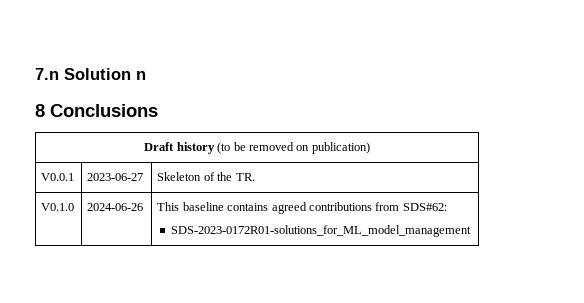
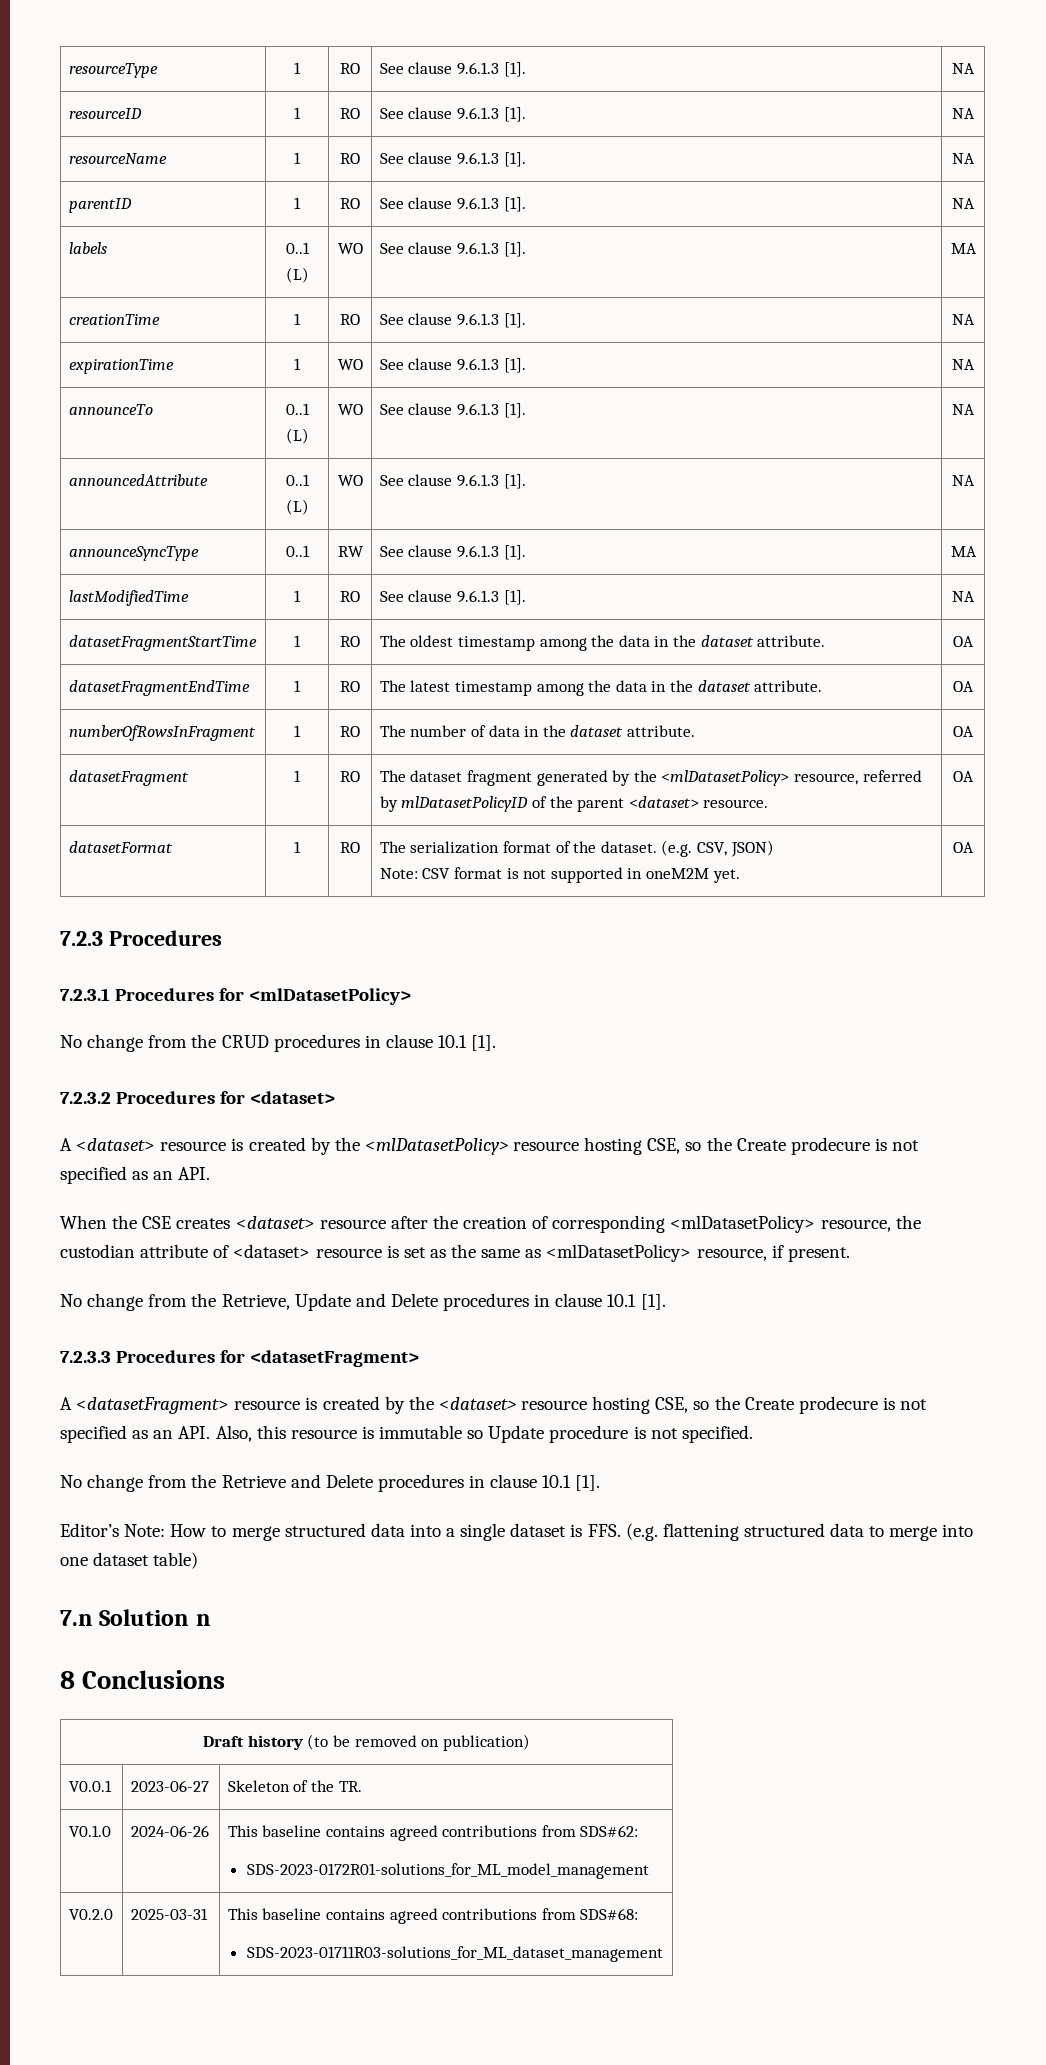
(35, 74) none -> [68,63,158,78] [294,62,301,74] [340,63,360,74] [379,62,526,77] [952,63,975,74] [68,108,142,119] [294,107,301,119] [340,108,360,119] [379,107,526,122] [952,108,975,119] [68,153,167,164] [294,152,301,164] [340,153,360,164] [379,152,526,167] [952,153,975,164] [68,198,132,213] [294,197,301,209] [340,198,360,209] [379,197,526,212] [952,198,975,209] [68,242,107,254] [285,242,310,254] [285,267,309,283] [337,243,363,254] [379,242,526,257] [950,243,977,254] [68,314,160,325] [294,313,301,325] [340,314,360,325] [379,313,526,328] [952,314,975,325] [68,359,174,374] [294,358,301,370] [337,359,363,370] [379,358,526,373] [952,359,975,370] [68,404,153,415] [285,403,310,415] [285,428,309,444] [337,404,363,415] [379,403,526,418] [952,404,975,415] [68,474,208,486] [285,474,310,486] [285,499,309,515] [337,475,363,486] [379,474,526,489] [952,475,975,486] [68,546,199,561] [285,545,310,557] [337,546,364,557] [379,545,526,560] [950,546,977,557] [68,590,189,606] [294,590,301,602] [340,591,360,602] [379,590,526,605] [952,591,975,602] [68,635,257,651] [294,635,301,647] [340,636,360,647] [379,635,826,651] [953,636,974,647] [68,680,250,696] [294,680,301,692] [340,681,360,692] [379,680,823,696] [953,681,974,692] [68,725,256,741] [294,725,301,737] [340,726,360,737] [379,725,695,737] [953,726,974,737] [68,770,189,786] [294,770,301,782] [340,771,360,782] [379,770,922,786] [379,796,769,812] [953,771,974,782] [68,841,173,853] [294,841,301,853] [340,842,360,853] [379,840,774,857] [379,867,740,883] [953,842,974,853] [60,930,222,946] [60,988,412,1005] [60,1034,497,1052] [60,1091,336,1104] [60,1137,920,1155] [60,1166,211,1184] [60,1215,921,1233] [60,1244,850,1262] [60,1293,666,1311] [60,1350,420,1367] [60,1396,928,1414] [60,1425,753,1443] [60,1474,601,1492] [60,1523,974,1541] [60,1552,199,1569] resourceType | 1 | RO | See clause 9.6.1.3 [1]. | NA // resourceID | 1 | RO | See clause 9.6.1.3 [1]. | NA // resourceName | 1 | RO | See clause 9.6.1.3 [1]. | NA // parentID | 1 | RO | See clause 9.6.1.3 [1]. | NA // labels | 0..1 (L) | WO | See clause 9.6.1.3 [1]. | MA // creationTime | 1 | RO | See clause 9.6.1.3 [1]. | NA // expirationTime | 1 | WO | See clause 9.6.1.3 [1]. | NA // announceTo | 0..1 (L) | WO | See clause 9.6.1.3 [1]. | NA // announcedAttribute | 0..1 (L) | WO | See clause 9.6.1.3 [1]. | NA // announceSyncType | 0..1 | RW | See clause 9.6.1.3 [1]. | MA // lastModifiedTime | 1 | RO | See clause 9.6.1.3 [1]. | NA // datasetFragmentStartTime | 1 | RO | The oldest timestamp among the data in the dataset attribute. | OA // datasetFragmentEndTime | 1 | RO | The latest timestamp among the data in the dataset attribute. | OA // numberOfRowsInFragment | 1 | RO | The number of data in the dataset attribute. | OA // datasetFragment | 1 | RO | The dataset fragment generated by the <mlDatasetPolicy> resource, referred by mlDatasetPolicyID of the parent <dataset> resource. | OA // datasetFormat | 1 | RO | The serialization format of the dataset. (e.g. CSV, JSON) // Note: CSV format is not supported in oneM2M yet. | OA // 7.2.3 Procedures // 7.2.3.1 Procedures for <mlDatasetPolicy> // No change from the CRUD procedures in clause 10.1 [1]. // 7.2.3.2 Procedures for <dataset> // A <dataset> resource is created by the <mlDatasetPolicy> resource hosting CSE, so the Create prodecure is not specified as an API. // When the CSE creates <dataset> resource after the creation of corresponding <mlDatasetPolicy> resource, the custodian attribute of <dataset> resource is set as the same as <mlDatasetPolicy> resource, if present. // No change from the Retrieve, Update and Delete procedures in clause 10.1 [1]. // 7.2.3.3 Procedures for <datasetFragment> // A <datasetFragment> resource is created by the <dataset> resource hosting CSE, so the Create prodecure is not specified as an API. Also, this resource is immutable so Update procedure is not specified. // No change from the Retrieve and Delete procedures in clause 10.1 [1]. // Editor’s Note: How to merge structured data into a single dataset is FFS. (e.g. flattening structured data to merge into one dataset table) //
(472, 231) none -> [68,1909,113,1920] [130,1908,208,1920] [227,1908,639,1924] [246,1946,663,1962] // V0.2.0 | 2025-03-31 | This baseline contains agreed contributions from SDS#68: // SDS-2023-01711R03-solutions_for_ML_dataset_management

